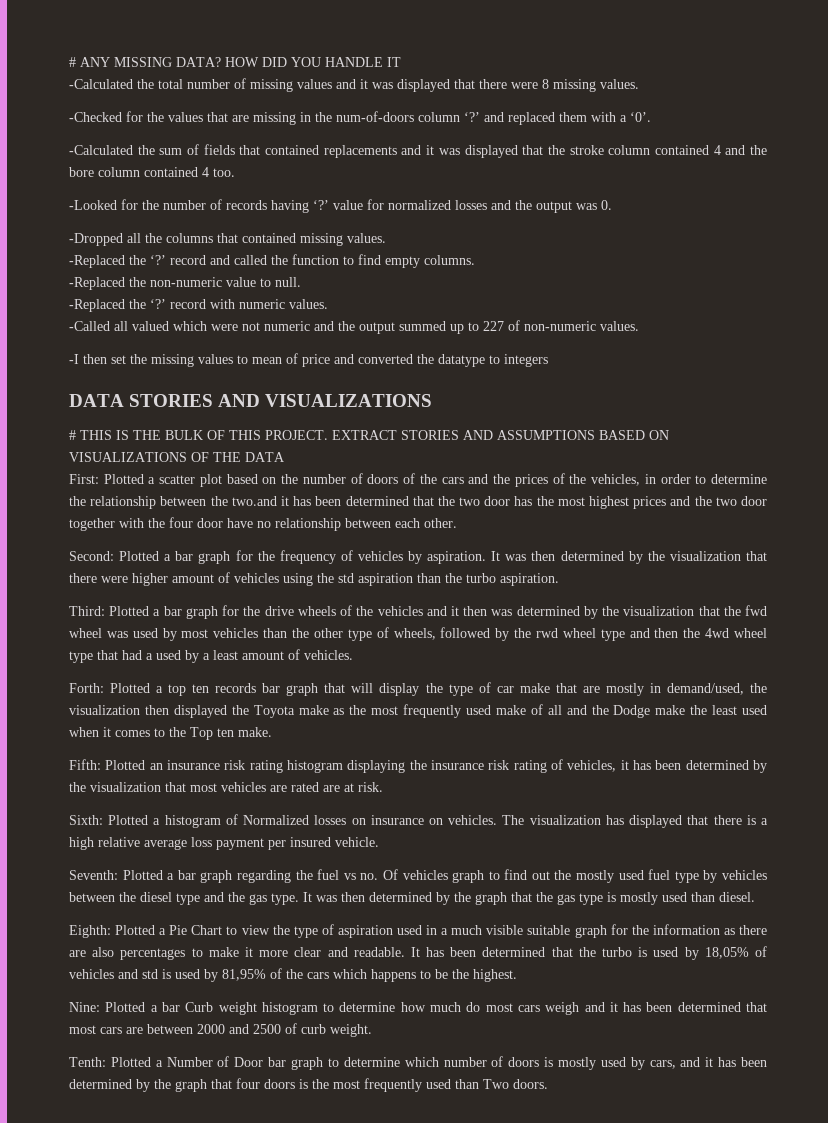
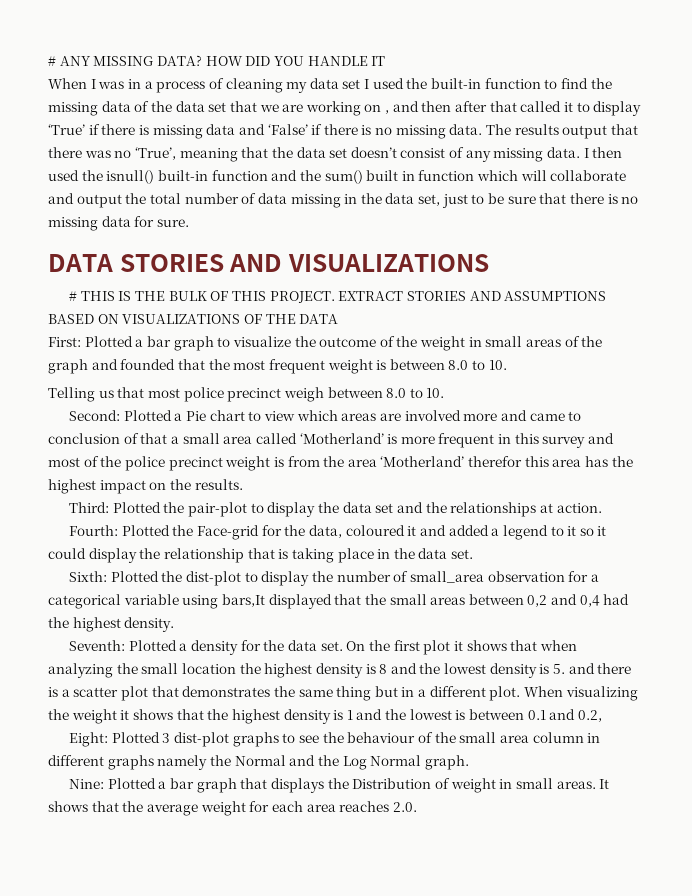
[69,78,639,92] [69,111,651,125] [69,144,768,158] [69,167,235,177] [69,199,612,213] [69,233,386,246] [69,254,475,268] [69,277,301,290] [69,299,328,312] [69,320,639,334] [69,353,548,367] -Calculated the total number of missing values and it was displayed that there were 8 missing values. // -Checked for the values that are missing in the num-of-doors column ‘?’ and replaced them with a ‘0’. // -Calculated the sum of fields that contained replacements and it was displayed that the stroke column contained 4 and the bore column contained 4 too. // -Looked for the number of records having ‘?’ value for normalized losses and the output was 0. // -Dropped all the columns that contained missing values. // -Replaced the ‘?’ record and called the function to find empty columns. // -Replaced the non-numeric value to null. // -Replaced the ‘?’ record with numeric values. // -Called all valued which were not numeric and the output summed up to 227 of non-numeric values. // -I then set the missing values to mean of price and converted the datatype to integers -> [48,78,612,93] [48,101,642,116] [48,124,638,139] [48,147,623,162] [48,170,627,184] [48,193,639,208] [48,216,189,231] When I was in a process of cleaning my data set I used the built-in function to find the missing data of the data set that we are working on , and then after that called it to display ‘True’ if there is missing data and ‘False’ if there is no missing data. The results output that there was no ‘True’, meaning that the data set doesn’t consist of any missing data. I then used the isnull() built-in function and the sum() built in function which will collaborate and output the total number of data missing in the data set, just to be sure that there is no missing data for sure.
[159,473,768,487] [69,496,767,509] [69,517,457,531] [69,550,767,564] [69,572,559,586] [69,605,768,619] [69,627,768,641] [69,649,353,663] [69,682,767,696] [69,704,767,718] [69,727,272,740] [69,759,768,773] [69,782,383,792] [69,814,768,828] [69,837,379,850] [69,869,767,883] [69,892,755,905] [69,924,767,938] [69,946,767,960] [69,968,517,982] [69,1002,767,1015] [69,1023,372,1037] [69,1056,768,1070] [69,1078,548,1092] scatter plot based on the number of doors of the cars and the prices of the vehicles, in order to determine the relationship between the two.and it has been determined that the two door has the most highest prices and the two door together with the four door have no relationship between each other. // Second: Plotted a bar graph for the frequency of vehicles by aspiration. It was then determined by the visualization that there were higher amount of vehicles using the std aspiration than the turbo aspiration. // Third: Plotted a bar graph for the drive wheels of the vehicles and it then was determined by the visualization that the fwd wheel was used by most vehicles than the other type of wheels, followed by the rwd wheel type and then the 4wd wheel type that had a used by a least amount of vehicles. // Forth: Plotted a top ten records bar graph that will display the type of car make that are mostly in demand/used, the visualization then displayed the Toyota make as the most frequently used make of all and the Dodge make the least used when it comes to the Top ten make. // Fifth: Plotted an insurance risk rating histogram displaying the insurance risk rating of vehicles, it has been determined by the visualization that most vehicles are rated are at risk. // Sixth: Plotted a histogram of Normalized losses on insurance on vehicles. The visualization has displayed that there is a high relative average loss payment per insured vehicle. // Seventh: Plotted a bar graph regarding the fuel vs no. Of vehicles graph to find out the mostly used fuel type by vehicles between the diesel type and the gas type. It was then determined by the graph that the gas type is mostly used than diesel. // Eighth: Plotted a Pie Chart to view the type of aspiration used in a much visible suitable graph for the information as there are also percentages to make it more clear and readable. It has been determined that the turbo is used by 18,05% of vehicles and std is used by 81,95% of the cars which happens to be the highest. // Nine: Plotted a bar Curb weight histogram to determine how much do most cars weigh and it has been determined that most cars are between 2000 and 2500 of curb weight. // Tenth: Plotted a Number of Door bar graph to determine which number of doors is mostly used by cars, and it has been determined by the graph that four doors is the most frequently used than Two doors. -> [146,336,603,351] [48,359,507,374] [48,387,445,402] [69,410,582,421] [48,433,615,448] [48,456,633,471] [48,479,243,494] [69,502,602,517] [69,525,607,540] [48,548,474,563] [69,571,599,586] [48,594,630,609] [48,617,175,632] [69,640,577,655] [48,663,632,678] [48,686,638,701] [48,709,602,724] [69,732,601,747] [48,755,469,770] [69,778,610,793] [48,801,417,816] bar graph to visualize the outcome of the weight in small areas of the graph and founded that the most frequent weight is between 8.0 to 10. // Telling us that most police precinct weigh between 8.0 to 10. // Second: Plotted a Pie chart to view which areas are involved more and came to conclusion of that a small area called ‘Motherland’ is more frequent in this survey and most of the police precinct weight is from the area ‘Motherland’ therefor this area has the highest impact on the results. // Third: Plotted the pair-plot to display the data set and the relationships at action. // Fourth: Plotted the Face-grid for the data, coloured it and added a legend to it so it could display the relationship that is taking place in the data set. // Sixth: Plotted the dist-plot to display the number of small_area observation for a categorical variable using bars,It displayed that the small areas between 0,2 and 0,4 had the highest density. // Seventh: Plotted a density for the data set. On the first plot it shows that when analyzing the small location the highest density is 8 and the lowest density is 5. and there is a scatter plot that demonstrates the same thing but in a different plot. When visualizing the weight it shows that the highest density is 1 and the lowest is between 0.1 and 0.2, // Eight: Plotted 3 dist-plot graphs to see the behaviour of the small area column in different graphs namely the Normal and the Log Normal graph. // Nine: Plotted a bar graph that displays the Distribution of weight in small areas. It shows that the average weight for each area reaches 2.0.

